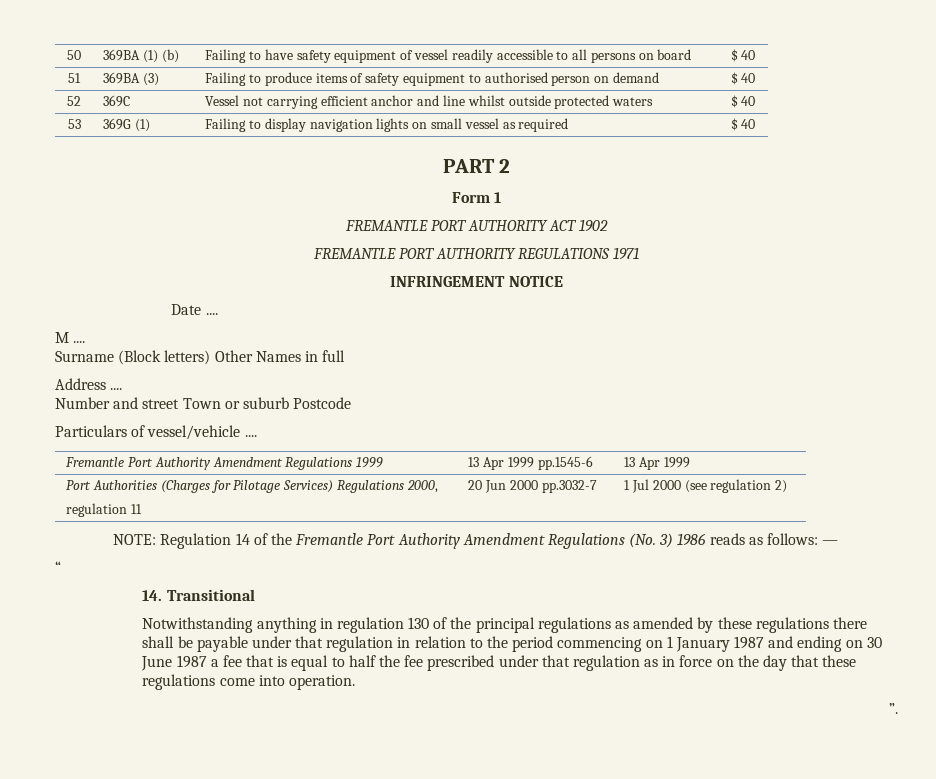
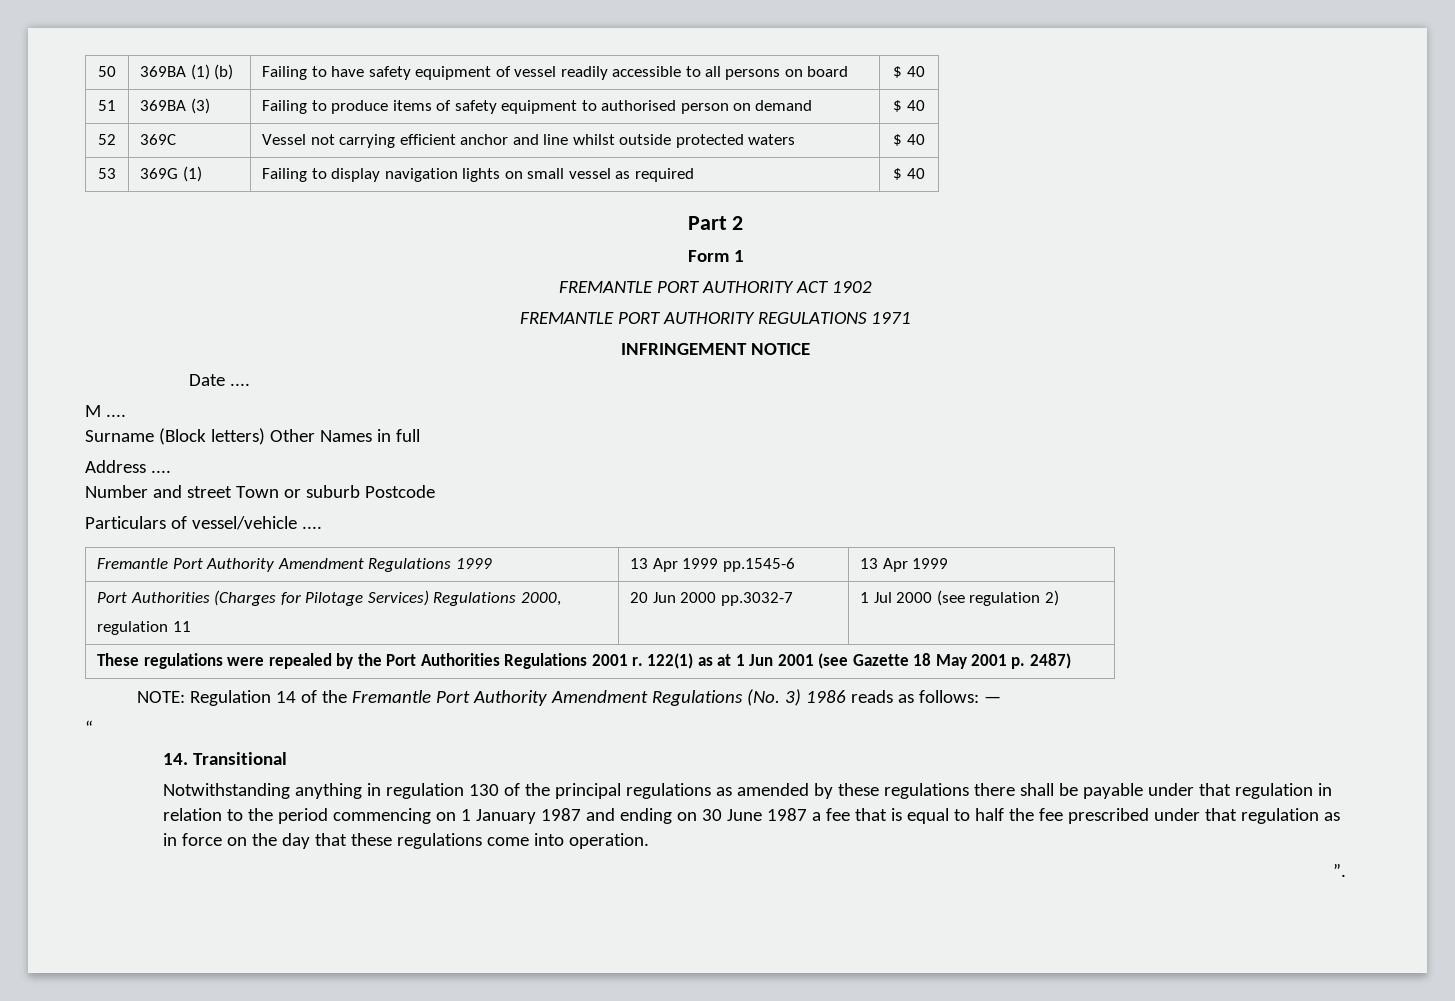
[442,159,495,173] PART -> [687,216,727,230] Part
(788, 486) none -> [97,653,1071,669] // These regulations were repealed by the Port Authorities Regulations 2001 r. 122(1) as at 1 Jun 2001 (see Gazette 18 May 2001 p. 2487)

